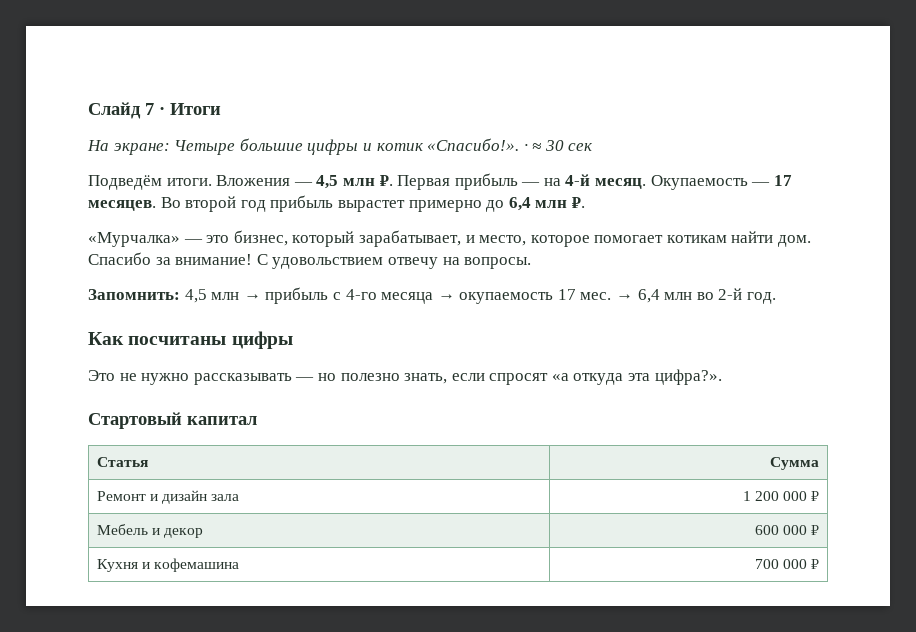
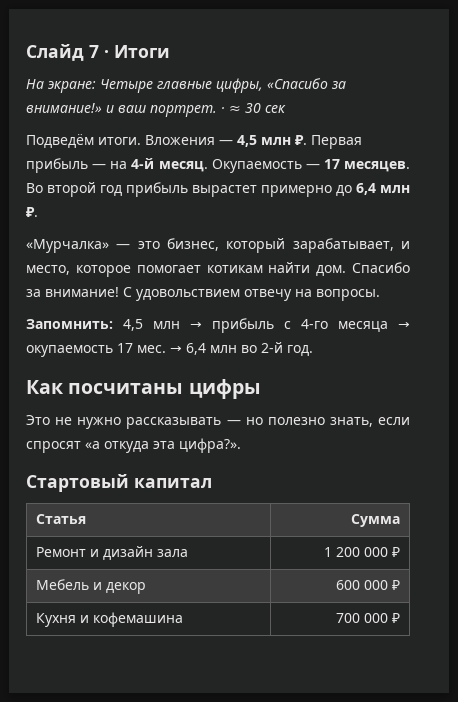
[239,138,520,155] большие цифры и котик «Спасибо!». -> [157,78,346,93] [26,103,217,117] главные цифры, «Спасибо за внимание!» и ваш портрет.

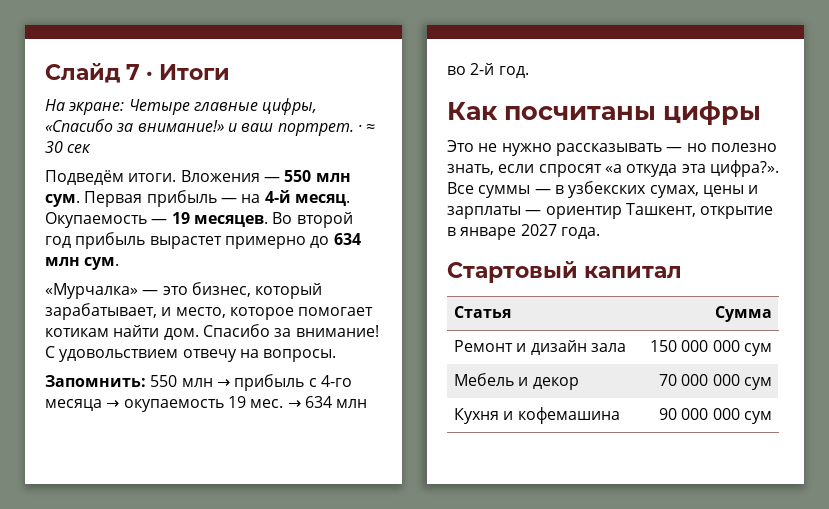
[237,135,307,147] 4,5 млн ₽. -> [284,170,351,182] [45,194,80,207] 550 млн сум.
[323,159,340,169] 17 -> [171,212,190,224] 19
[356,183,410,195] [26,207,38,217] 6,4 млн ₽. -> [333,233,361,245] [45,257,120,270] 634 млн сум.
[123,319,143,331] 4,5 -> [150,375,178,387] 550
[117,343,133,353] 17 -> [227,396,246,408] 19
[186,343,206,355] 6,4 -> [304,396,332,408] 634
(241, 445) none -> [447,181,759,198] [447,203,774,219] [447,224,600,240] Все суммы — в узбекских сумах, цены и зарплаты — ориентир Ташкент, открытие в январе 2027 года.
[324,547,401,557] 1 200 000 ₽ -> [649,340,772,356] 150 000 000 сум
[336,580,401,590] 600 000 ₽ -> [658,374,772,390] 70 000 000 сум
[336,613,401,623] 700 000 ₽ -> [658,408,772,424] 90 000 000 сум

